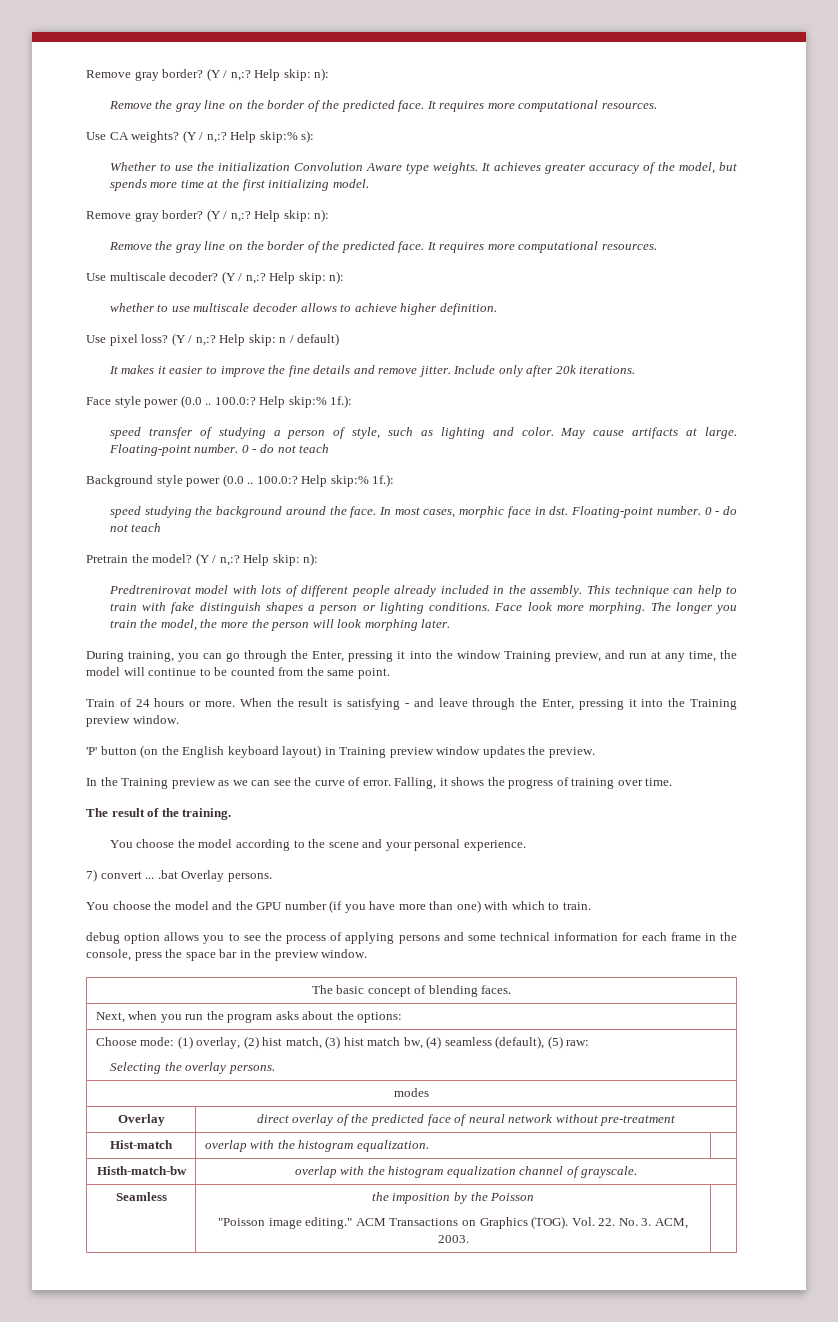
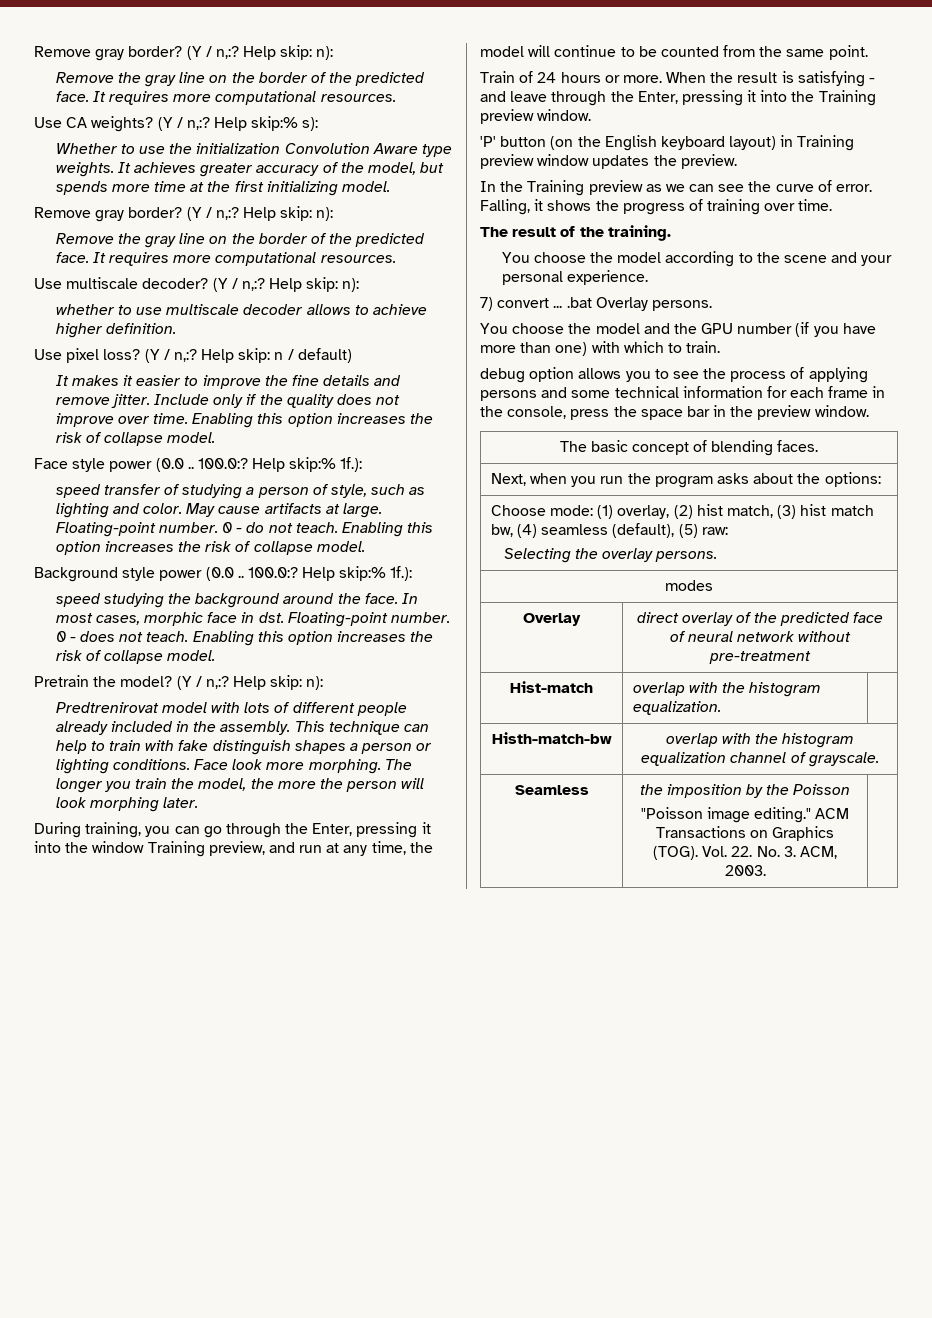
[526,365,636,377] after 20k iterations. -> [246,394,401,408] [55,413,433,428] [55,432,216,446] if the quality does not improve over time. Enabling this option increases the risk of collapse model.
[299,444,330,453] teach -> [295,522,434,537] [55,541,365,555] teach. Enabling this option increases the risk of collapse model.
[723,506,738,515] [109,523,162,532] do not teach -> [80,631,434,646] [55,650,216,664] does not teach. Enabling this option increases the risk of collapse model.

